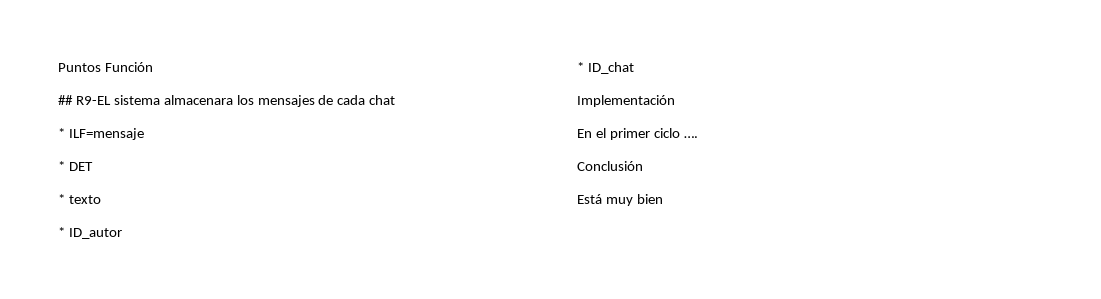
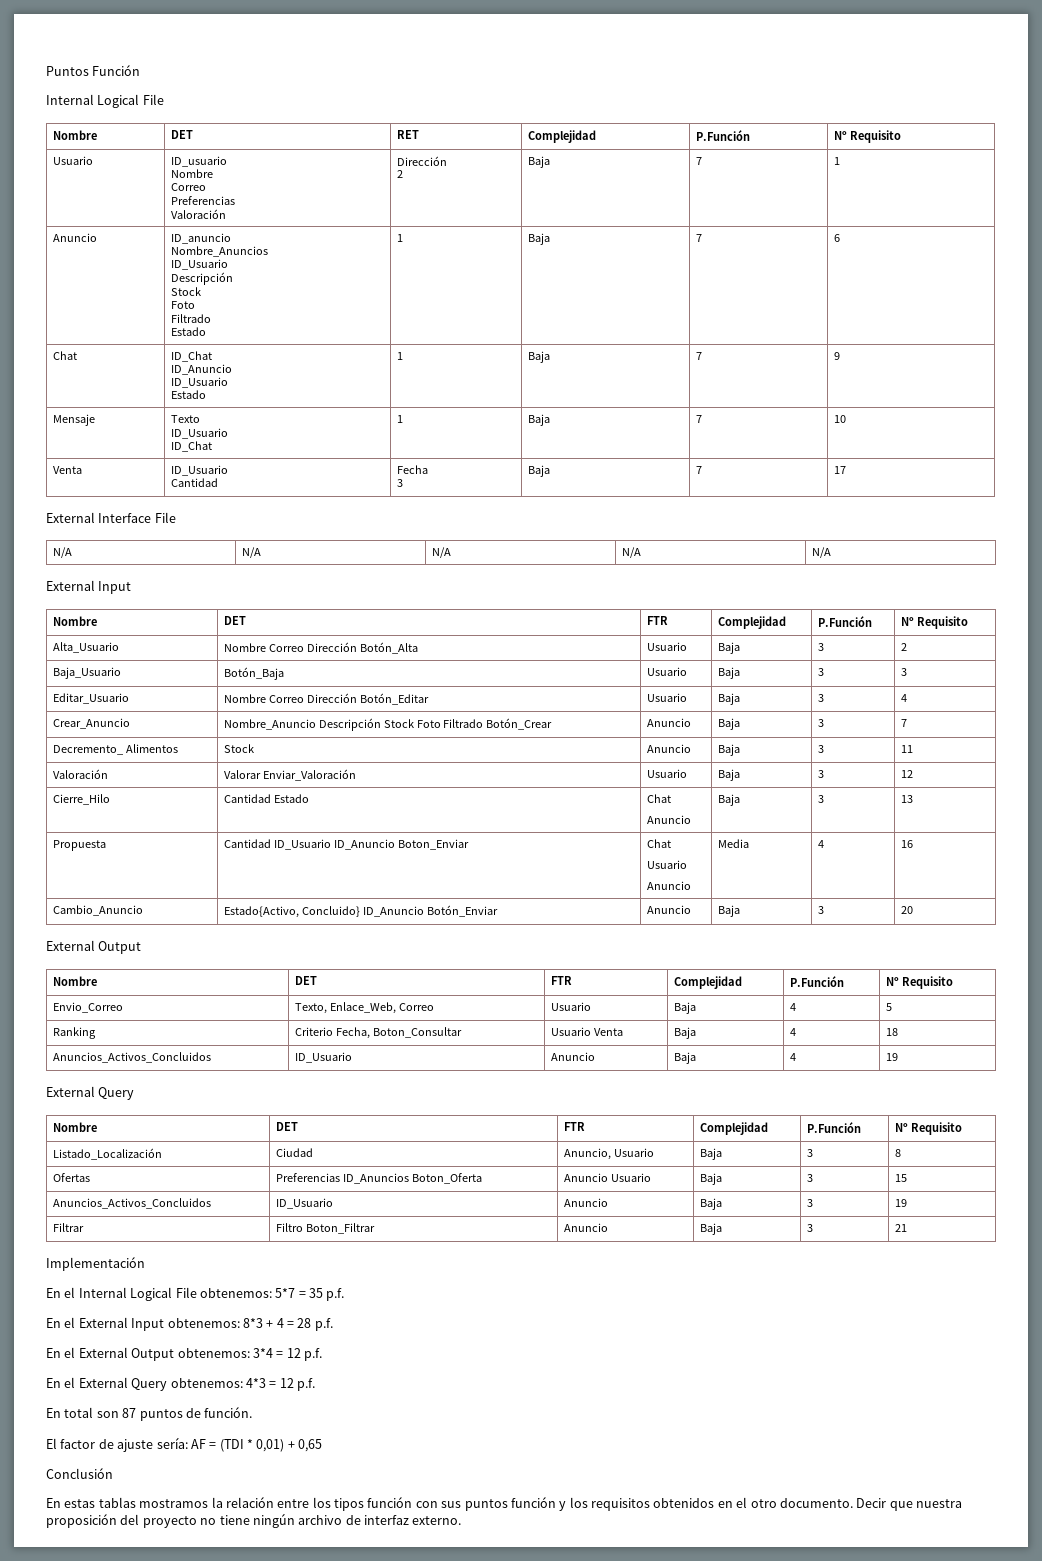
[58,95,396,107] [58,128,144,140] [58,161,93,171] [58,194,101,204] [58,227,122,239] [577,62,634,74] [577,95,675,107] [577,128,698,140] [577,161,643,171] [577,194,663,206] ## R9-EL sistema almacenara los mensajes de cada chat // * ILF=mensaje // * DET // * texto // * ID_autor // * ID_chat // Implementación // En el primer ciclo …. // Conclusión // Está muy bien -> [46,94,164,108] [52,130,97,140] [170,130,193,139] [396,130,419,139] [527,130,596,143] [695,130,750,141] [833,130,901,143] [52,156,93,165] [170,156,227,167] [170,169,213,178] [170,183,206,191] [170,196,235,205] [170,209,226,219] [396,156,447,166] [396,170,403,178] [527,156,550,168] [695,157,702,165] [833,157,840,165] [52,233,97,242] [170,233,231,244] [170,246,268,257] [170,259,228,270] [170,272,233,285] [170,287,201,296] [170,301,195,309] [170,314,211,323] [170,327,206,336] [396,234,403,242] [527,233,550,245] [695,234,702,242] [833,234,840,242] [52,351,77,360] [170,351,212,362] [170,364,232,375] [170,377,228,388] [170,390,206,399] [396,352,403,360] [527,351,550,363] [695,352,702,360] [833,352,840,360] [52,414,95,426] [170,415,200,423] [170,428,228,439] [170,441,212,452] [396,415,403,423] [527,414,550,426] [695,415,702,423] [833,415,846,423] [52,466,82,474] [170,465,228,476] [170,478,218,487] [396,465,428,474] [396,479,403,487] [527,465,550,477] [695,466,702,474] [833,466,846,474] [46,512,176,523] [52,547,72,558] [241,547,261,558] [431,547,451,558] [621,547,641,558] [811,547,831,558] [46,580,132,594] [52,616,97,626] [223,616,246,625] [646,616,668,625] [717,616,786,629] [817,616,872,627] [900,616,968,629] [52,642,119,653] [223,642,418,654] [646,642,687,651] [717,642,740,654] [817,643,824,651] [900,643,907,651] [52,667,121,679] [223,667,284,680] [646,667,687,676] [717,667,740,679] [817,668,824,676] [900,668,907,676] [52,693,129,704] [223,693,429,705] [646,693,687,702] [717,693,740,705] [817,694,824,702] [900,694,907,702] [52,718,130,729] [223,718,553,731] [646,718,691,727] [717,718,740,730] [817,719,824,727] [900,719,907,727] [52,744,178,755] [223,744,254,753] [646,744,691,753] [717,744,740,756] [817,745,824,753] [900,745,913,753] [52,769,108,779] [223,769,356,781] [646,769,687,778] [717,769,740,781] [817,770,824,778] [900,770,913,778] [52,794,110,805] [223,794,309,803] [646,794,671,803] [646,815,691,824] [717,794,740,806] [817,795,824,803] [900,795,913,803] [52,840,106,851] [223,839,469,850] [646,839,671,848] [646,860,687,869] [646,881,691,890] [717,839,749,848] [817,840,824,848] [900,840,913,848] [52,905,143,916] [223,905,498,918] [646,905,691,914] [717,905,740,917] [817,906,824,914] [900,906,913,914] [46,940,142,954] [52,976,97,986] [294,976,317,985] [550,976,572,985] [673,976,742,989] [789,976,844,987] [885,976,953,989] [52,1002,123,1013] [294,1002,434,1014] [550,1002,591,1011] [673,1002,696,1014] [789,1003,796,1011] [885,1003,892,1011] [52,1027,96,1039] [294,1027,462,1039] [550,1027,623,1036] [673,1027,696,1039] [789,1028,796,1036] [885,1028,898,1036] [52,1052,211,1063] [294,1052,352,1063] [550,1052,595,1061] [673,1052,696,1064] [789,1053,796,1061] [885,1053,898,1061] [46,1086,135,1100] [52,1122,97,1132] [275,1122,298,1131] [563,1122,585,1131] [699,1122,768,1135] [806,1122,861,1133] [894,1122,962,1135] [52,1148,162,1160] [275,1148,313,1157] [563,1148,654,1160] [699,1148,722,1160] [806,1149,813,1157] [894,1149,901,1157] [52,1173,90,1182] [275,1173,482,1184] [563,1173,651,1182] [699,1173,722,1185] [806,1174,813,1182] [894,1174,907,1182] [52,1198,211,1209] [275,1198,333,1209] [563,1198,608,1207] [699,1198,722,1210] [806,1199,813,1207] [894,1199,907,1207] [52,1223,84,1232] [275,1223,375,1234] [563,1223,608,1232] [699,1223,722,1235] [806,1224,813,1232] [894,1224,907,1232] [46,1257,145,1271] [46,1287,345,1301] [46,1317,333,1331] [46,1347,322,1361] [46,1377,315,1391] [46,1407,253,1421] [46,1437,323,1452] [46,1468,113,1479] [46,1497,962,1511] [46,1513,462,1528] Internal Logical File // Nombre | DET | RET | Complejidad | P.Función | Nº Requisito // Usuario | ID_usuario // Nombre // Correo // Preferencias // Valoración | Dirección // 2 | Baja | 7 | 1 // Anuncio | ID_anuncio // Nombre_Anuncios // ID_Usuario // Descripción // Stock // Foto // Filtrado // Estado | 1 | Baja | 7 | 6 // Chat | ID_Chat // ID_Anuncio // ID_Usuario // Estado | 1 | Baja | 7 | 9 // Mensaje | Texto // ID_Usuario // ID_Chat | 1 | Baja | 7 | 10 // Venta | ID_Usuario // Cantidad | Fecha // 3 | Baja | 7 | 17 // External Interface File // N/A | N/A | N/A | N/A | N/A // External Input // Nombre | DET | FTR | Complejidad | P.Función | Nº Requisito // Alta_Usuario | Nombre Correo Dirección Botón_Alta | Usuario | Baja | 3 | 2 // Baja_Usuario | Botón_Baja | Usuario | Baja | 3 | 3 // Editar_Usuario | Nombre Correo Dirección Botón_Editar | Usuario | Baja | 3 | 4 // Crear_Anuncio | Nombre_Anuncio Descripción Stock Foto Filtrado Botón_Crear | Anuncio | Baja | 3 | 7 // Decremento_ Alimentos | Stock | Anuncio | Baja | 3 | 11 // Valoración | Valorar Enviar_Valoración | Usuario | Baja | 3 | 12 // Cierre_Hilo | Cantidad Estado | Chat // Anuncio | Baja | 3 | 13 // Propuesta | Cantidad ID_Usuario ID_Anuncio Boton_Enviar | Chat // Usuario // Anuncio | Media | 4 | 16 // Cambio_Anuncio | Estado{Activo, Concluido} ID_Anuncio Botón_Enviar | Anuncio | Baja | 3 | 20 // External Output // Nombre | DET | FTR | Complejidad | P.Función | Nº Requisito // Envio_Correo | Texto, Enlace_Web, Correo | Usuario | Baja | 4 | 5 // Ranking | Criterio Fecha, Boton_Consultar | Usuario Venta | Baja | 4 | 18 // Anuncios_Activos_Concluidos | ID_Usuario | Anuncio | Baja | 4 | 19 // External Query // Nombre | DET | FTR | Complejidad | P.Función | Nº Requisito // Listado_Localización | Ciudad | Anuncio, Usuario | Baja | 3 | 8 // Ofertas | Preferencias ID_Anuncios Boton_Oferta | Anuncio Usuario | Baja | 3 | 15 // Anuncios_Activos_Concluidos | ID_Usuario | Anuncio | Baja | 3 | 19 // Filtrar | Filtro Boton_Filtrar | Anuncio | Baja | 3 | 21 // Implementación // En el Internal Logical File obtenemos: 5*7 = 35 p.f. // En el External Input obtenemos: 8*3 + 4 = 28 p.f. // En el External Output obtenemos: 3*4 = 12 p.f. // En el External Query obtenemos: 4*3 = 12 p.f. // En total son 87 puntos de función. // El factor de ajuste sería: AF = (TDI * 0,01) + 0,65 // Conclusión // En estas tablas mostramos la relación entre los tipos función con sus puntos función y los requisitos obtenidos en el otro documento. Decir que nuestra proposición del proyecto no tiene ningún archivo de interfaz externo.

